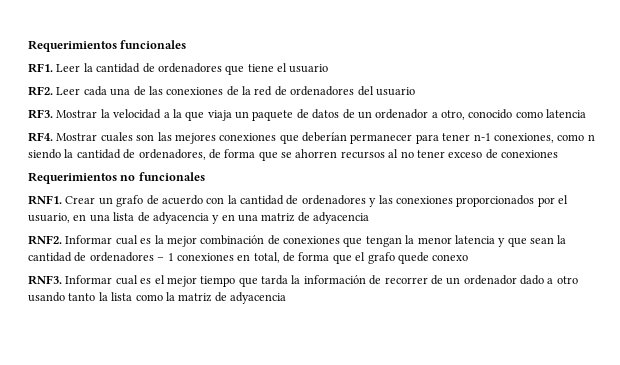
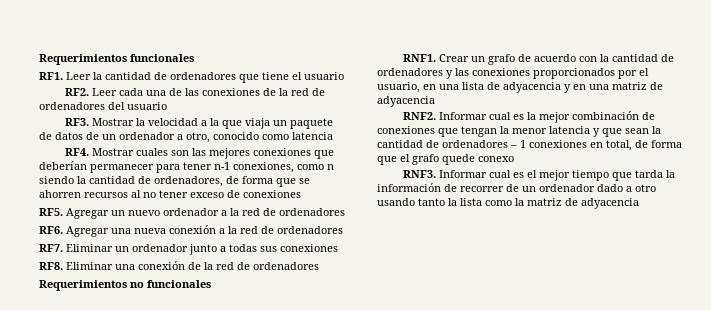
(558, 154) none -> [39,208,345,219] [39,225,343,237] [39,244,338,255] [39,261,319,270] // RF5. Agregar un nuevo ordenador a la red de ordenadores // RF6. Agregar una nueva conexión a la red de ordenadores // RF7. Eliminar un ordenador junto a todas sus conexiones // RF8. Eliminar una conexión de la red de ordenadores

